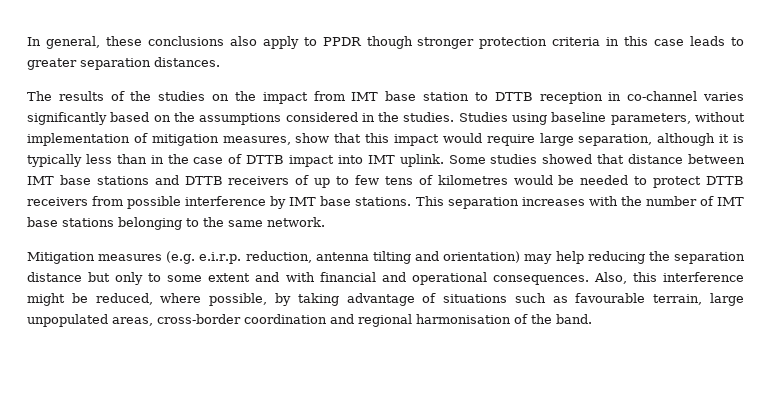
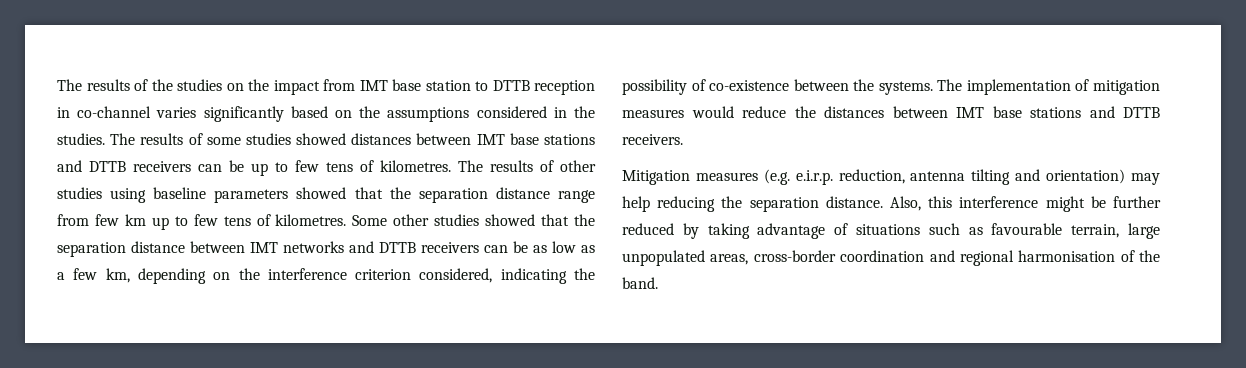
[27,36,744,49] [27,57,220,70] In general, these conclusions also apply to PPDR though stronger protection criteria in this case leads to greater separation distances. // -> (57, 85) none
[458,112,745,125] [27,133,744,146] [27,154,684,167] Studies using baseline parameters, without implementation of mitigation measures, show that this impact would require large separation, although it is typically less than in the case of DTTB impact into IMT uplink. Some studies showed that distance -> [110,133,412,145] The results of some studies showed distances
[295,175,745,188] [27,196,745,209] [27,217,325,230] of up to few tens of kilometres would be needed to protect DTTB receivers from possible interference by IMT base stations. This separation increases with the number of IMT base stations belonging to the same network. -> [198,160,596,176] [57,187,595,203] [57,214,595,230] [57,241,595,257] [57,268,595,284] [622,79,1160,95] [622,106,1160,118] [622,134,683,145] can be up to few tens of kilometres. The results of other studies using baseline parameters showed that the separation distance range from few km up to few tens of kilometres. Some other studies showed that the separation distance between IMT networks and DTTB receivers can be as low as a few km, depending on the interference criterion considered, indicating the possibility of co-existence between the systems. The implementation of mitigation measures would reduce the distances between IMT base stations and DTTB receivers.
[27,272,589,285] distance but only to some extent and with financial and operational consequences. -> [825,196,883,208] distance.
[95,293,268,306] reduced, where possible, -> [1113,196,1161,208] [622,223,674,235] further reduced

